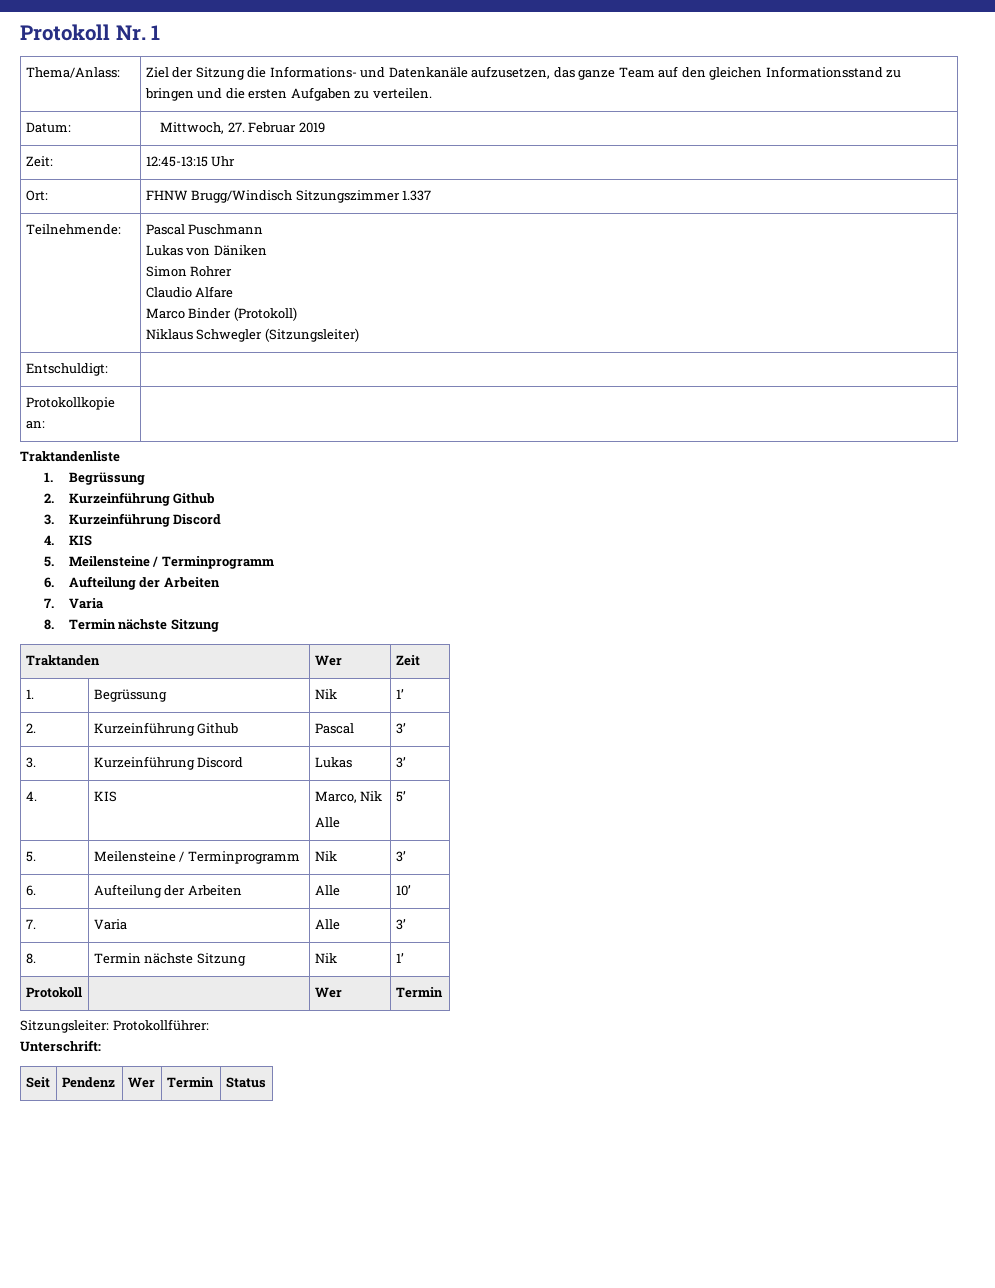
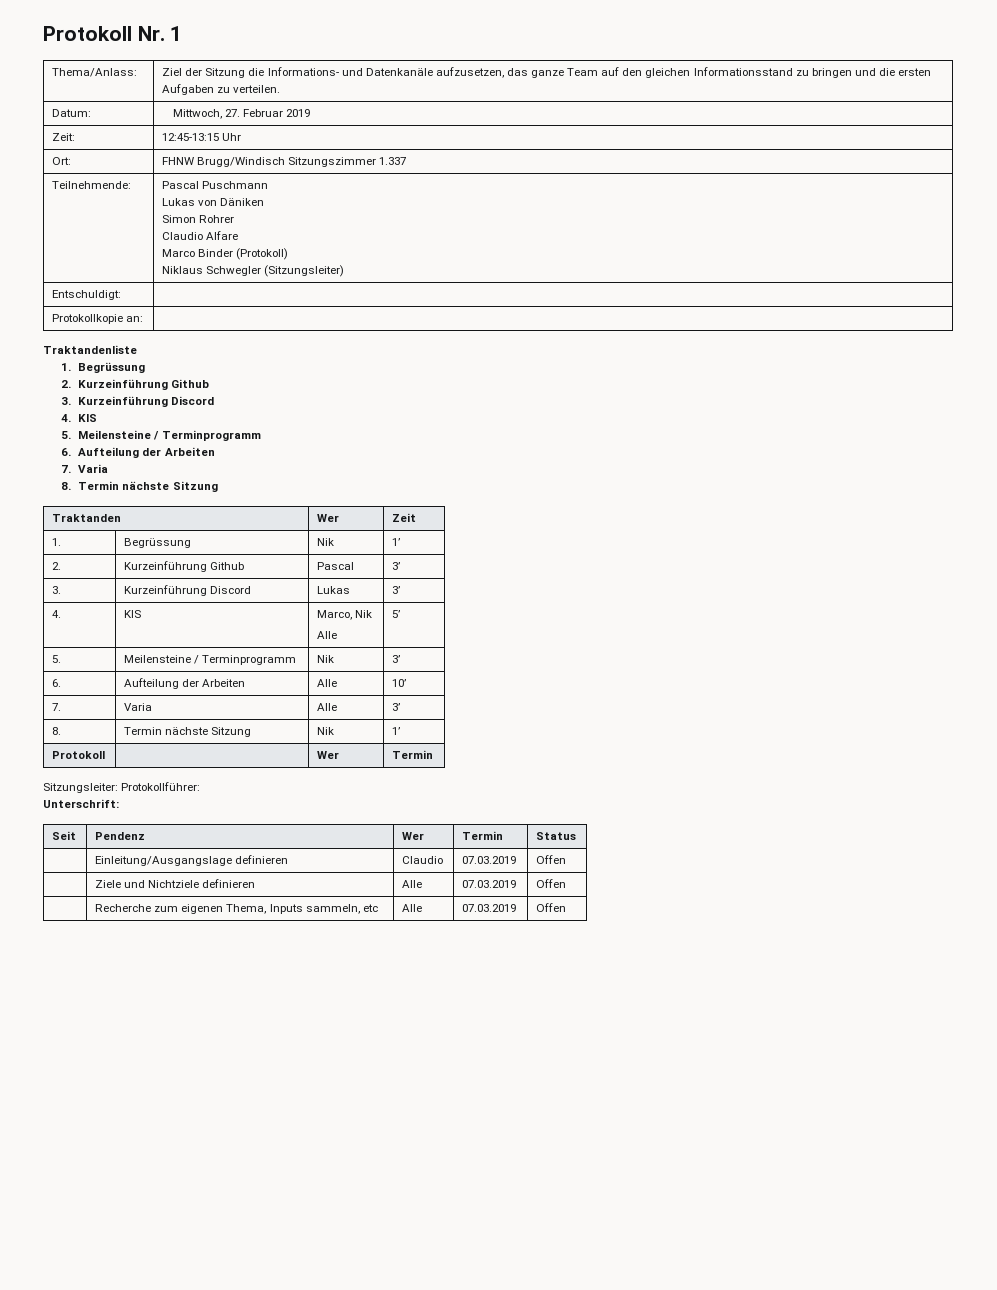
(266, 1082) none -> [95,855,289,866] [402,856,444,864] [462,856,517,864] [536,855,567,864] [95,879,256,888] [402,880,423,888] [462,880,517,888] [536,879,567,888] [95,904,378,914] [402,904,423,912] [462,904,517,912] [536,903,567,912] // | Einleitung/Ausgangslage definieren | Claudio | 07.03.2019 | Offen // | Ziele und Nichtziele definieren | Alle | 07.03.2019 | Offen // | Recherche zum eigenen Thema, Inputs sammeln, etc | Alle | 07.03.2019 | Offen

